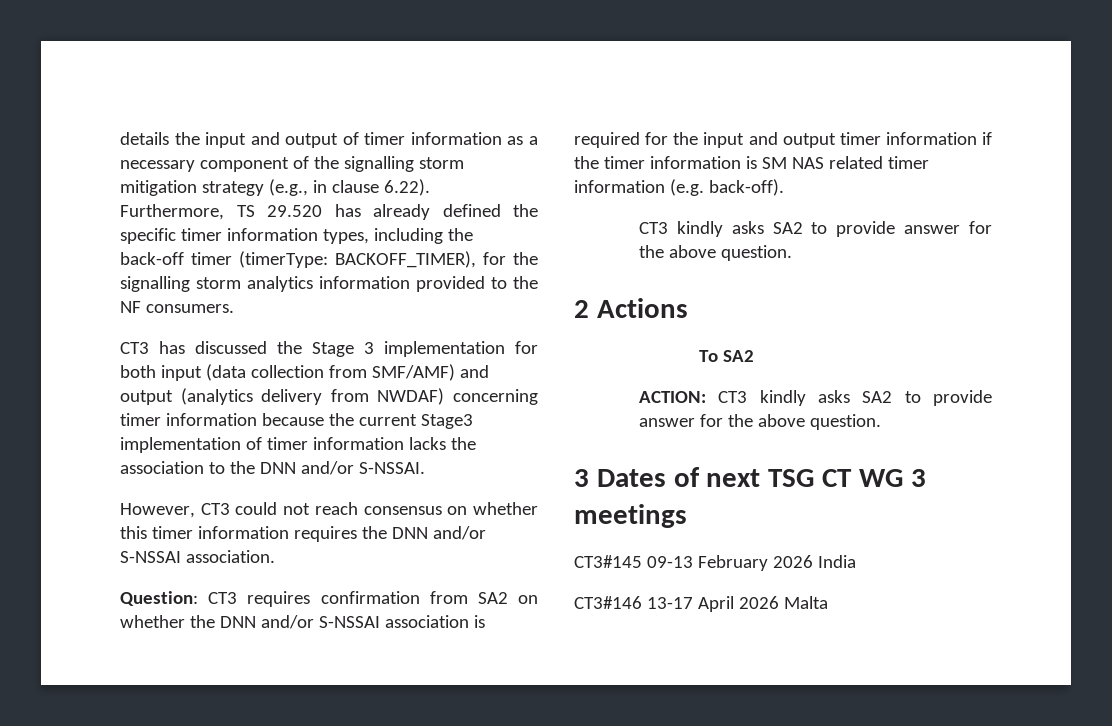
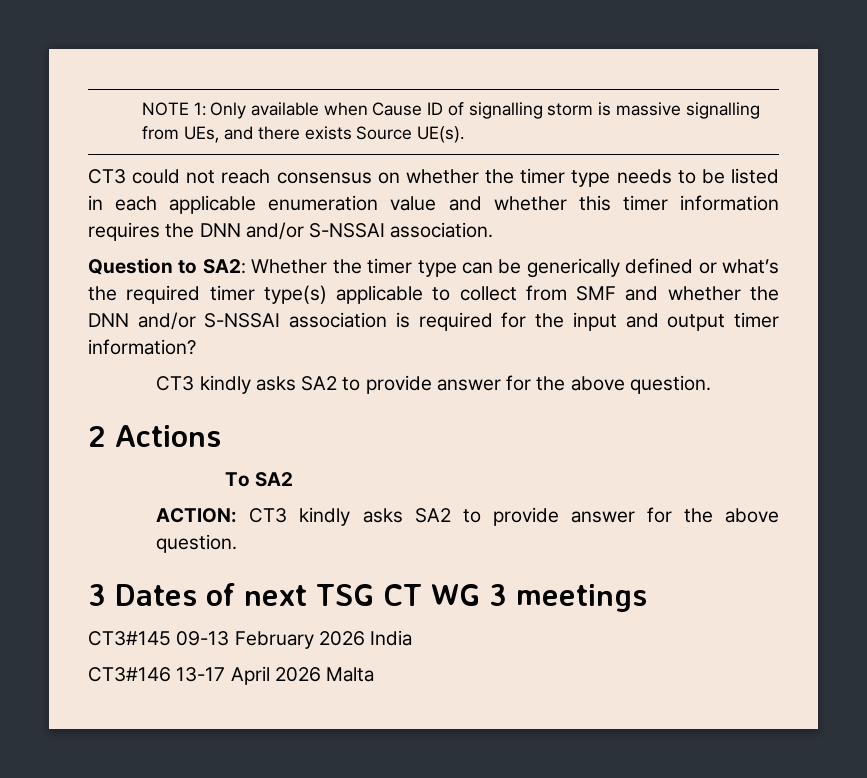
[120,132,538,148] [120,156,464,172] [120,179,430,196] [120,204,538,220] [120,228,473,244] [120,251,538,268] [120,276,538,292] [120,301,234,313] [120,341,538,357] [120,364,489,381] [120,388,538,405] [120,413,473,429] [120,437,476,453] [120,461,425,475] [120,503,195,518] details the input and output of timer information as a necessary component of the signalling storm mitigation strategy (e.g., in clause 6.22). Furthermore, TS 29.520 has already defined the specific timer information types, including the back-off timer (timerType: BACKOFF_TIMER), for the signalling storm analytics information provided to the NF consumers. // CT3 has discussed the Stage 3 implementation for both input (data collection from SMF/AMF) and output (analytics delivery from NWDAF) concerning timer information because the current Stage3 implementation of timer information lacks the association to the DNN and/or S-NSSAI. // However, -> [141,102,760,119] [141,126,465,143] NOTE 1: Only available when Cause ID of signalling storm is massive signalling from UEs, and there exists Source UE(s). //
(538, 508) none -> [485,168,779,187] [88,195,567,214] the timer type needs to be listed in each applicable enumeration value and whether
[120,591,538,607] Question: CT3 requires confirmation from SA2 on -> [88,258,779,278] [88,285,659,304] Question to SA2: Whether the timer type can be generically defined or what’s the required timer type(s) applicable to collect from SMF and
[885,132,992,145] [574,156,929,169] [574,179,784,196] information if the timer information is SM NAS related timer information (e.g. back-off). -> [88,339,196,355] information?

